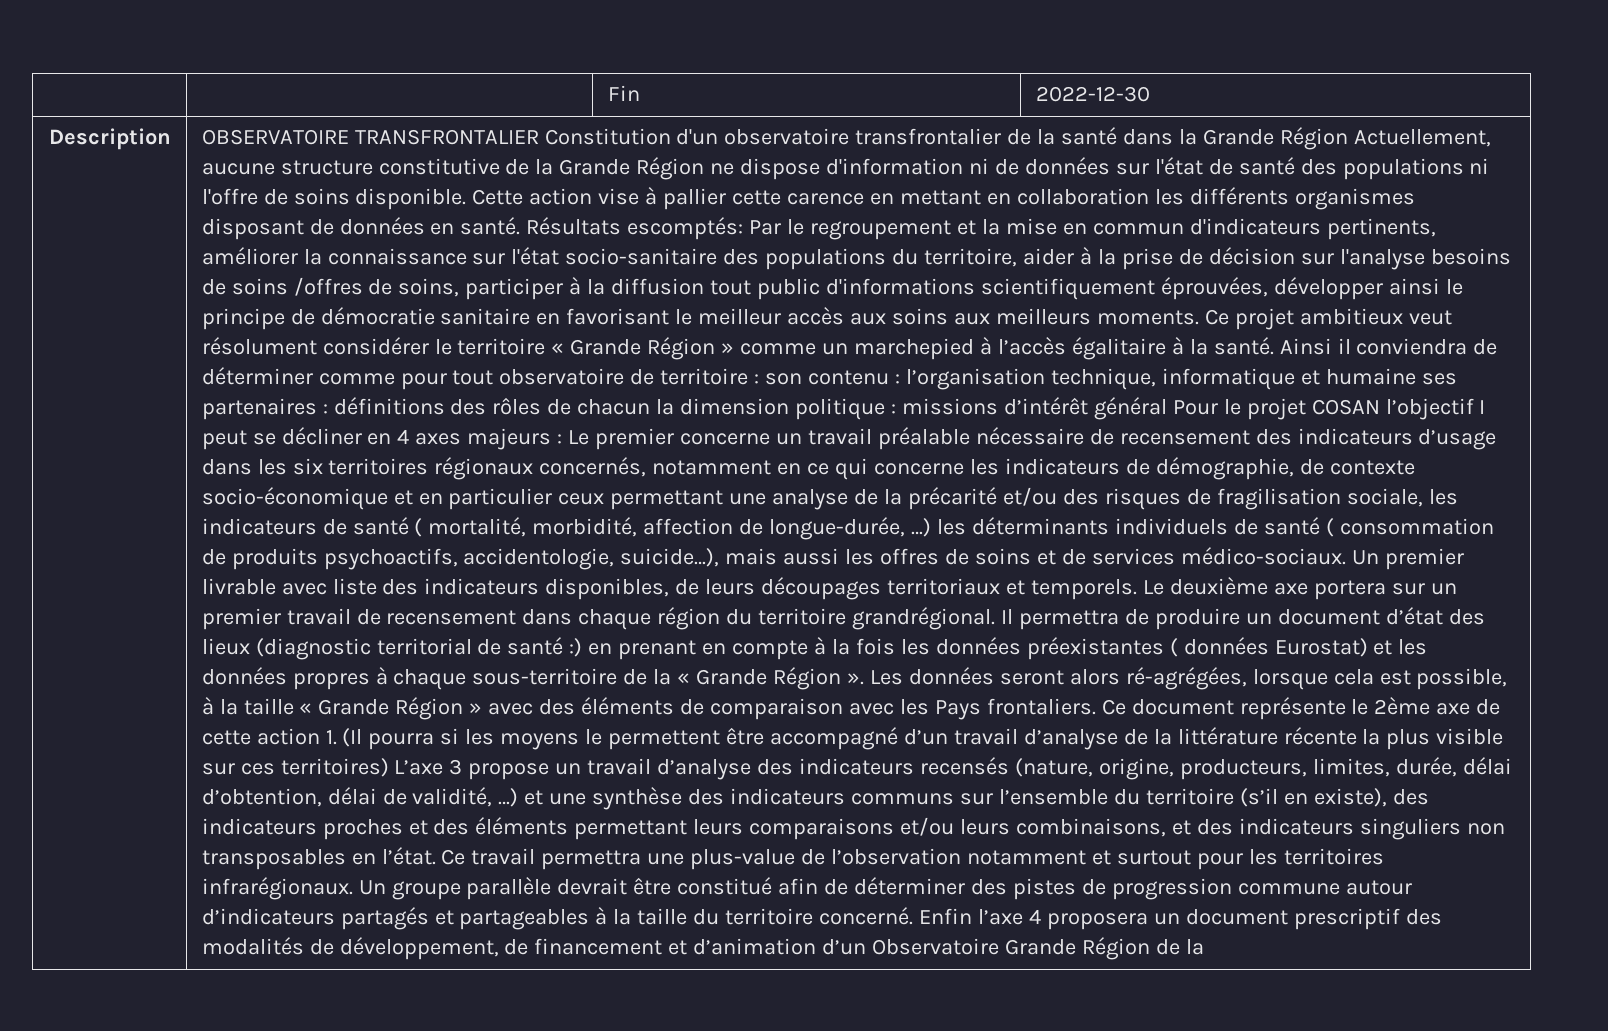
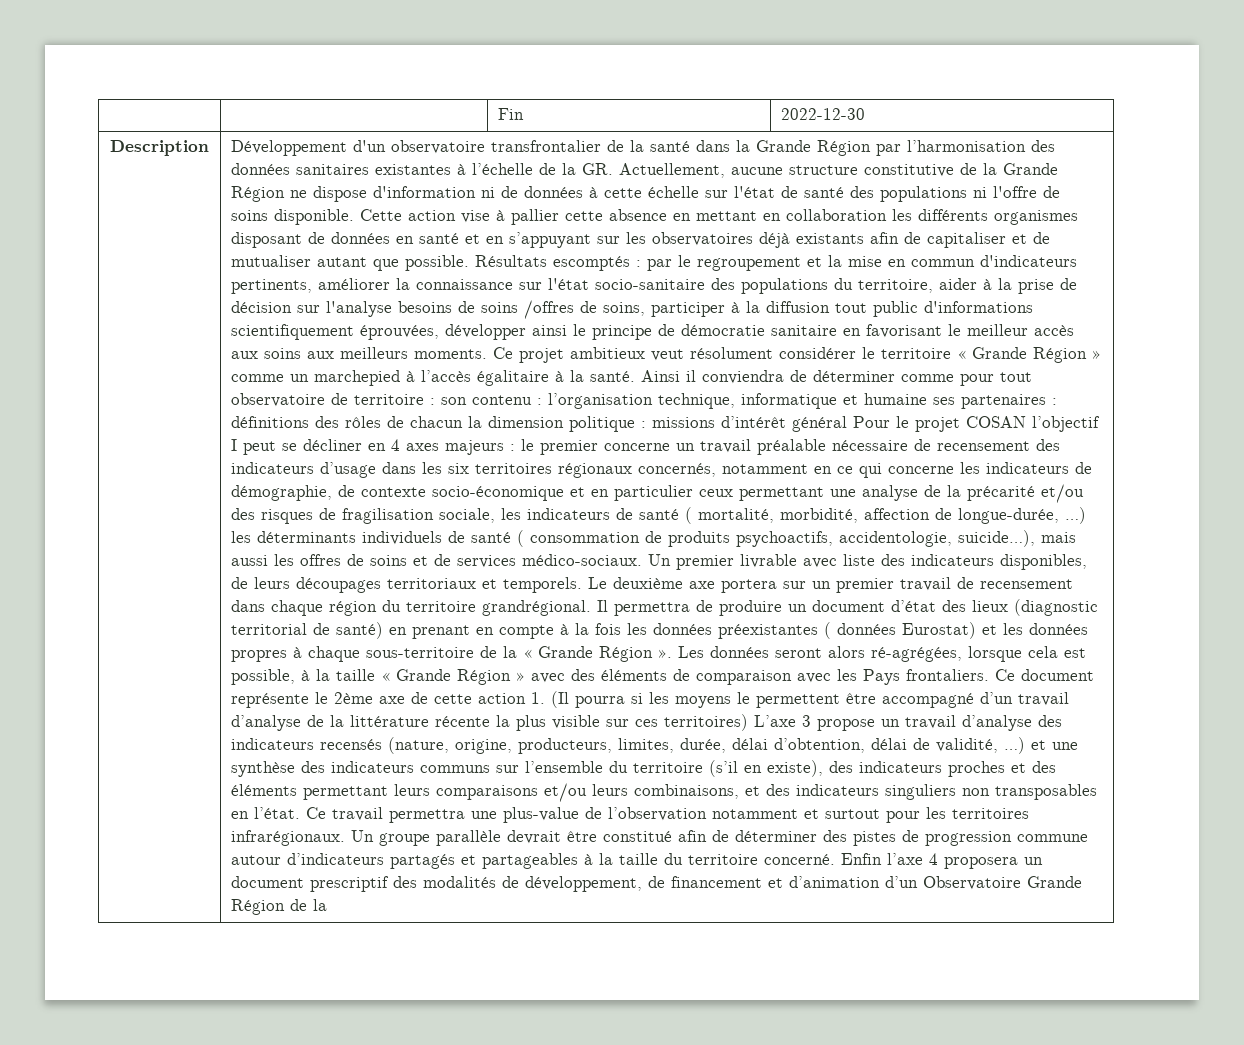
[201,128,671,145] OBSERVATOIRE TRANSFRONTALIER Constitution -> [231,140,348,156] Développement
(1348, 138) none -> [876,140,1056,156] [231,163,614,175] par l’harmonisation des données sanitaires existantes à l’échelle de la GR.
(1110, 166) none -> [589,186,700,198] à cette échelle
[787,193,865,205] carence -> [609,209,668,221] absence
[460,217,782,240] santé. Résultats escomptés: Par -> [419,232,1051,248] [231,255,673,271] santé et en s’appuyant sur les observatoires déjà existants afin de capitaliser et de mutualiser autant que possible. Résultats escomptés : par
[568,430,590,445] Le -> [521,439,535,451] le
[507,637,583,657] santé :) -> [336,622,384,639] santé)

